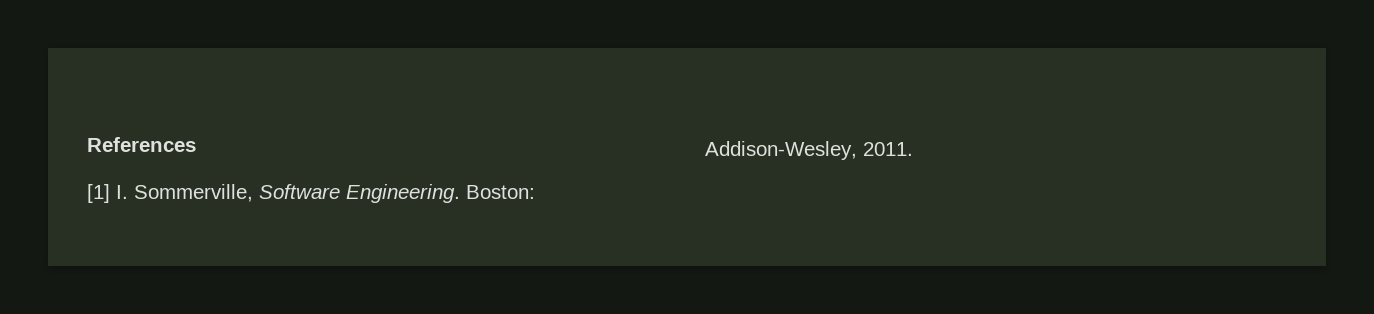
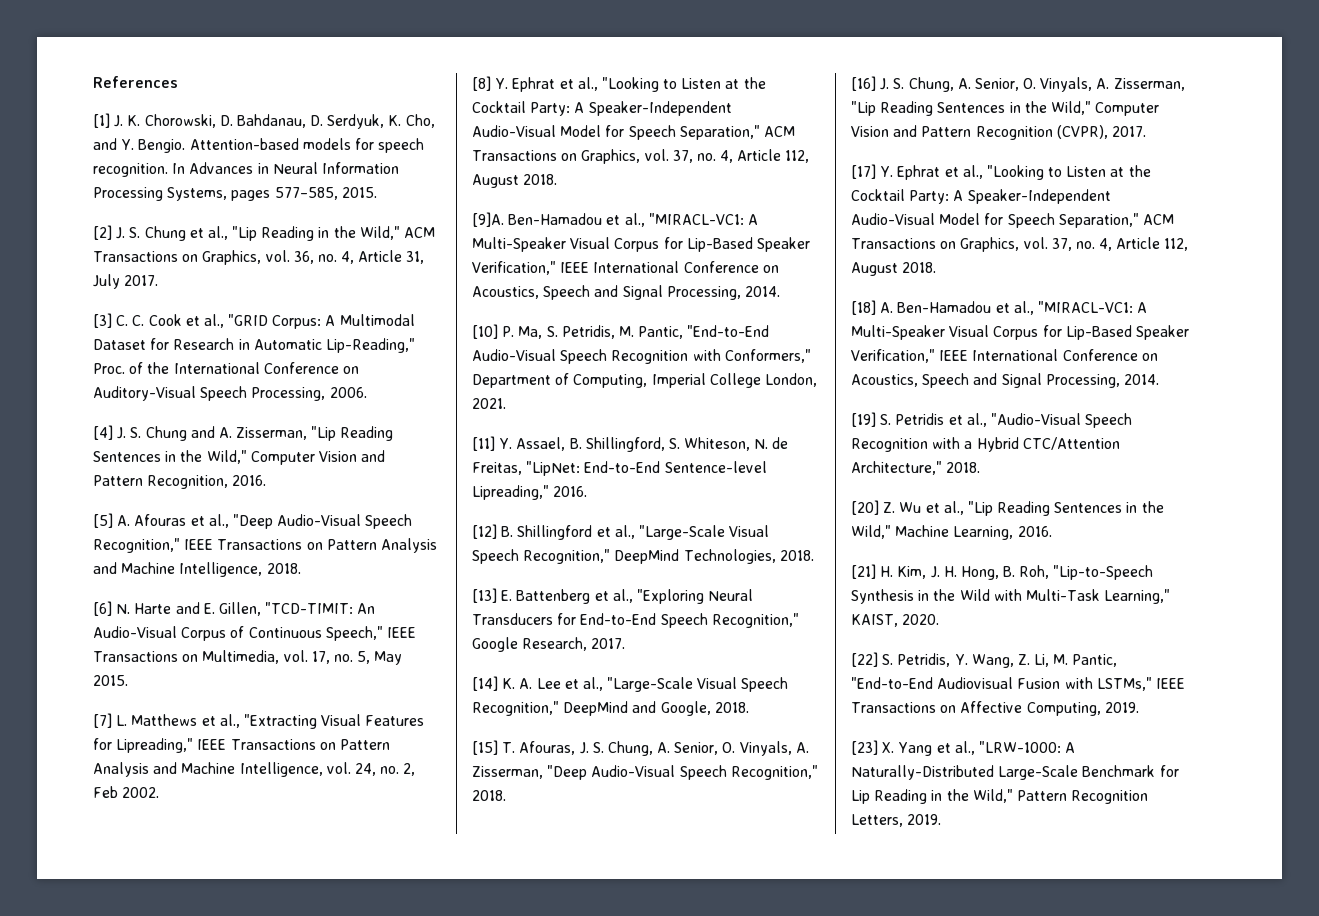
[116,184,535,203] [705,141,913,160] I. Sommerville, Software Engineering. Boston: Addison-Wesley, 2011. -> [114,114,435,129] [93,138,425,153] [93,162,399,177] [93,187,377,201] [93,225,436,241] [93,250,425,265] [93,274,159,289] [93,313,415,329] [93,338,415,353] [93,362,359,374] [93,386,367,401] [93,425,394,441] [93,450,386,465] [93,475,267,489] [93,513,413,529] [93,538,437,553] [93,562,301,577] [93,601,376,616] [93,626,416,641] [93,650,403,665] [93,675,128,686] [93,713,425,729] [93,738,390,753] [93,762,416,777] [93,786,160,798] [472,76,766,92] [472,101,732,116] [472,125,795,140] [472,149,810,164] [472,174,558,188] [472,212,758,227] [472,237,810,252] [472,261,779,275] [472,285,780,300] [472,324,770,339] [472,349,811,364] [472,373,817,388] [472,398,506,409] [472,436,789,452] [472,461,767,476] [472,485,588,500] [472,524,770,540] [472,549,814,564] [472,588,754,604] [472,613,799,628] [472,637,626,652] [472,676,789,692] [472,701,749,716] [472,740,809,756] [472,765,818,780] [472,790,506,801] [851,76,1185,92] [851,101,1160,116] [851,125,1146,140] [851,164,1151,180] [851,189,1111,204] [851,213,1174,228] [851,237,1189,252] [851,262,937,276] [851,300,1148,315] [851,325,1189,340] [851,349,1158,363] [851,373,1159,388] [851,412,1133,428] [851,437,1120,452] [851,461,981,475] [851,500,1164,516] [851,525,1052,540] [851,564,1154,580] [851,589,1171,604] [851,614,940,627] [851,652,1118,668] [851,677,1185,691] [851,701,1139,716] [851,740,1076,756] [851,765,1179,780] [851,789,1149,804] [851,814,942,827] J. K. Chorowski, D. Bahdanau, D. Serdyuk, K. Cho, and Y. Bengio. Attention-based models for speech recognition. In Advances in Neural Information Processing Systems, pages 577–585, 2015. // [2] J. S. Chung et al., "Lip Reading in the Wild," ACM Transactions on Graphics, vol. 36, no. 4, Article 31, July 2017. // [3] C. C. Cook et al., "GRID Corpus: A Multimodal Dataset for Research in Automatic Lip-Reading," Proc. of the International Conference on Auditory-Visual Speech Processing, 2006. // [4] J. S. Chung and A. Zisserman, "Lip Reading Sentences in the Wild," Computer Vision and Pattern Recognition, 2016. // [5] A. Afouras et al., "Deep Audio-Visual Speech Recognition," IEEE Transactions on Pattern Analysis and Machine Intelligence, 2018. // [6] N. Harte and E. Gillen, "TCD-TIMIT: An Audio-Visual Corpus of Continuous Speech," IEEE Transactions on Multimedia, vol. 17, no. 5, May 2015. // [7] L. Matthews et al., "Extracting Visual Features for Lipreading," IEEE Transactions on Pattern Analysis and Machine Intelligence, vol. 24, no. 2, Feb 2002. // [8] Y. Ephrat et al., "Looking to Listen at the Cocktail Party: A Speaker-Independent Audio-Visual Model for Speech Separation," ACM Transactions on Graphics, vol. 37, no. 4, Article 112, August 2018. // [9]A. Ben-Hamadou et al., "MIRACL-VC1: A Multi-Speaker Visual Corpus for Lip-Based Speaker Verification," IEEE International Conference on Acoustics, Speech and Signal Processing, 2014. // [10] P. Ma, S. Petridis, M. Pantic, "End-to-End Audio-Visual Speech Recognition with Conformers," Department of Computing, Imperial College London, 2021. // [11] Y. Assael, B. Shillingford, S. Whiteson, N. de Freitas, "LipNet: End-to-End Sentence-level Lipreading," 2016. // [12] B. Shillingford et al., "Large-Scale Visual Speech Recognition," DeepMind Technologies, 2018. // [13] E. Battenberg et al., "Exploring Neural Transducers for End-to-End Speech Recognition," Google Research, 2017. // [14] K. A. Lee et al., "Large-Scale Visual Speech Recognition," DeepMind and Google, 2018. // [15] T. Afouras, J. S. Chung, A. Senior, O. Vinyals, A. Zisserman, "Deep Audio-Visual Speech Recognition," 2018. // [16] J. S. Chung, A. Senior, O. Vinyals, A. Zisserman, "Lip Reading Sentences in the Wild," Computer Vision and Pattern Recognition (CVPR), 2017. // [17] Y. Ephrat et al., "Looking to Listen at the Cocktail Party: A Speaker-Independent Audio-Visual Model for Speech Separation," ACM Transactions on Graphics, vol. 37, no. 4, Article 112, August 2018. // [18] A. Ben-Hamadou et al., "MIRACL-VC1: A Multi-Speaker Visual Corpus for Lip-Based Speaker Verification," IEEE International Conference on Acoustics, Speech and Signal Processing, 2014. // [19] S. Petridis et al., "Audio-Visual Speech Recognition with a Hybrid CTC/Attention Architecture," 2018. // [20] Z. Wu et al., "Lip Reading Sentences in the Wild," Machine Learning, 2016. // [21] H. Kim, J. H. Hong, B. Roh, "Lip-to-Speech Synthesis in the Wild with Multi-Task Learning," KAIST, 2020. // [22] S. Petridis, Y. Wang, Z. Li, M. Pantic, "End-to-End Audiovisual Fusion with LSTMs," IEEE Transactions on Affective Computing, 2019. // [23] X. Yang et al., "LRW-1000: A Naturally-Distributed Large-Scale Benchmark for Lip Reading in the Wild," Pattern Recognition Letters, 2019.

